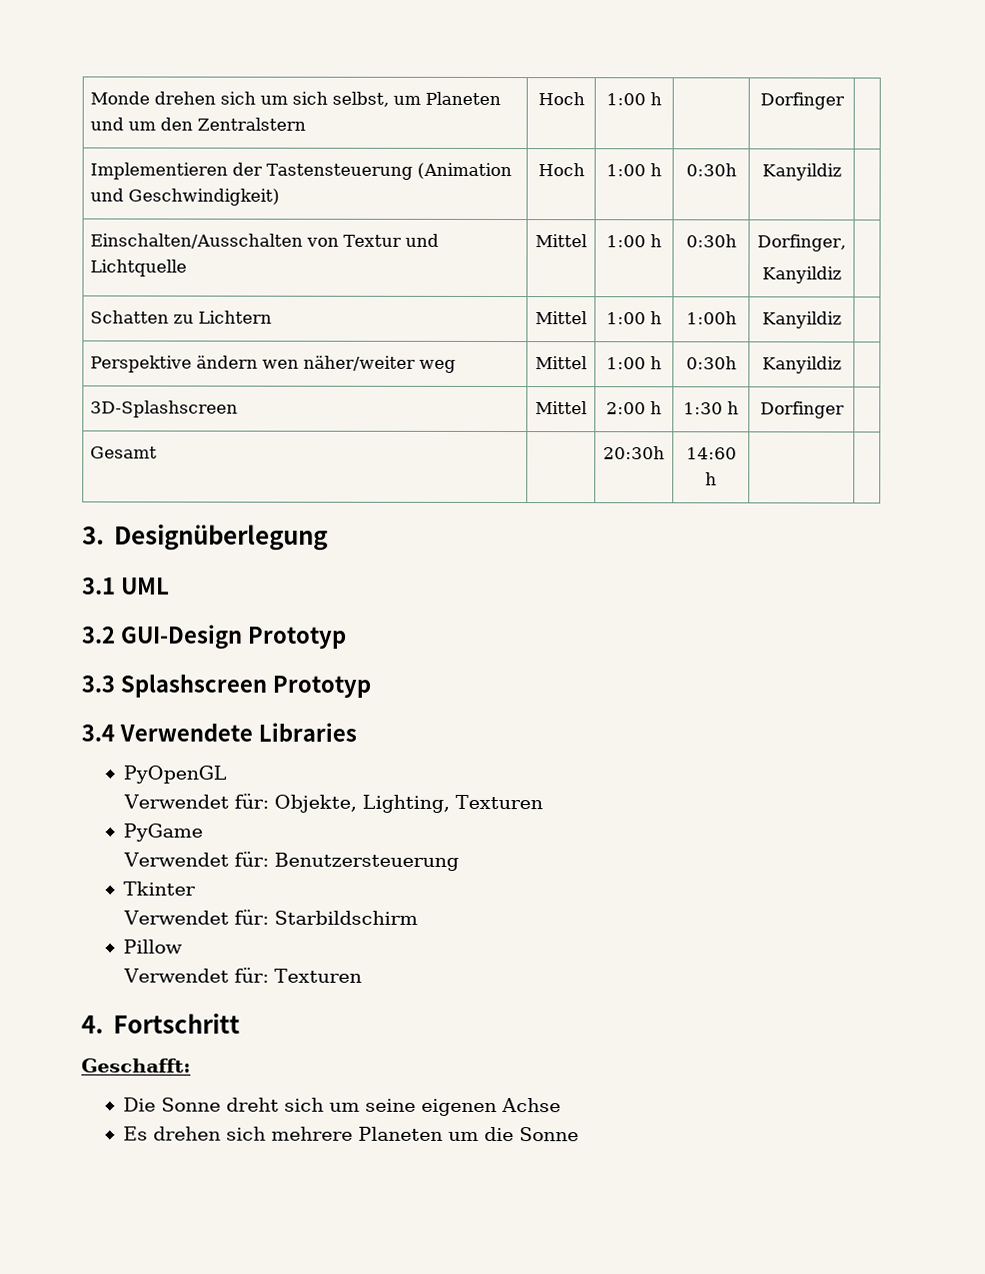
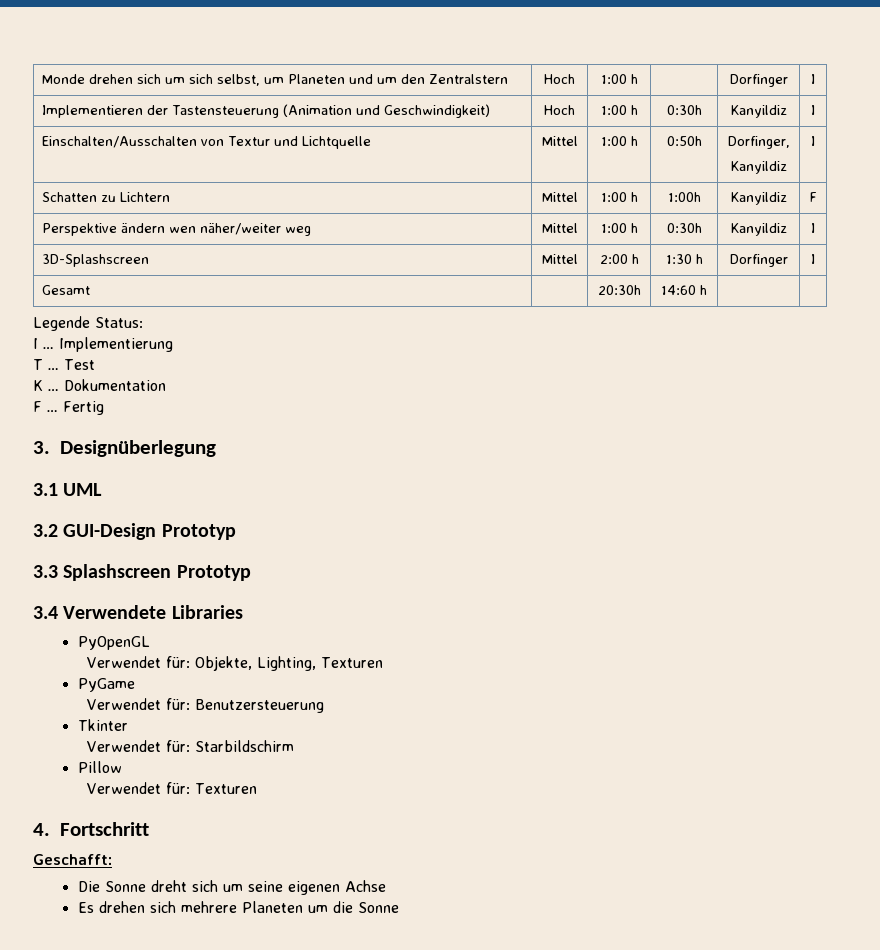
(845, 101) none -> [811,74,815,84] I
(842, 172) none -> [811,105,815,115] I
[685,234,737,248] 0:30h -> [666,136,702,146] 0:50h
(842, 275) none -> [811,136,815,146] I
(842, 320) none -> [809,192,817,202] F
(842, 365) none -> [811,223,815,233] I
(845, 410) none -> [811,254,815,264] I
(717, 479) none -> [33,316,143,331] [33,337,173,352] [33,359,95,370] [33,379,166,391] [33,401,104,415] // Legende Status: // I … Implementierung // T … Test // K … Dokumentation // F … Fertig

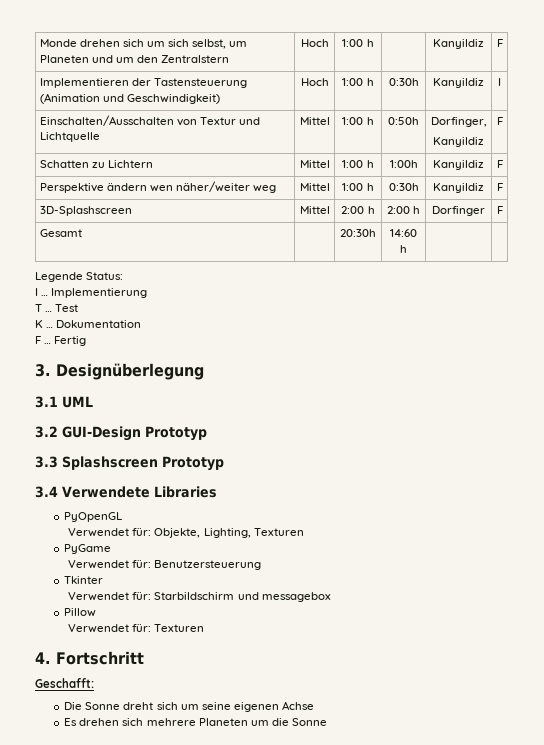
[729,74,788,87] [811,74,815,84] Dorfinger | I -> [433,39,484,49] [496,39,503,47] Kanyildiz | F
[811,136,815,146] I -> [496,117,503,125] F
[811,223,815,233] I -> [496,183,503,191] F
[665,254,692,264] 1:30 -> [386,206,410,214] 2:00
[811,254,815,264] I -> [496,206,503,214] F
(294, 746) none -> [237,592,331,602] und messagebox

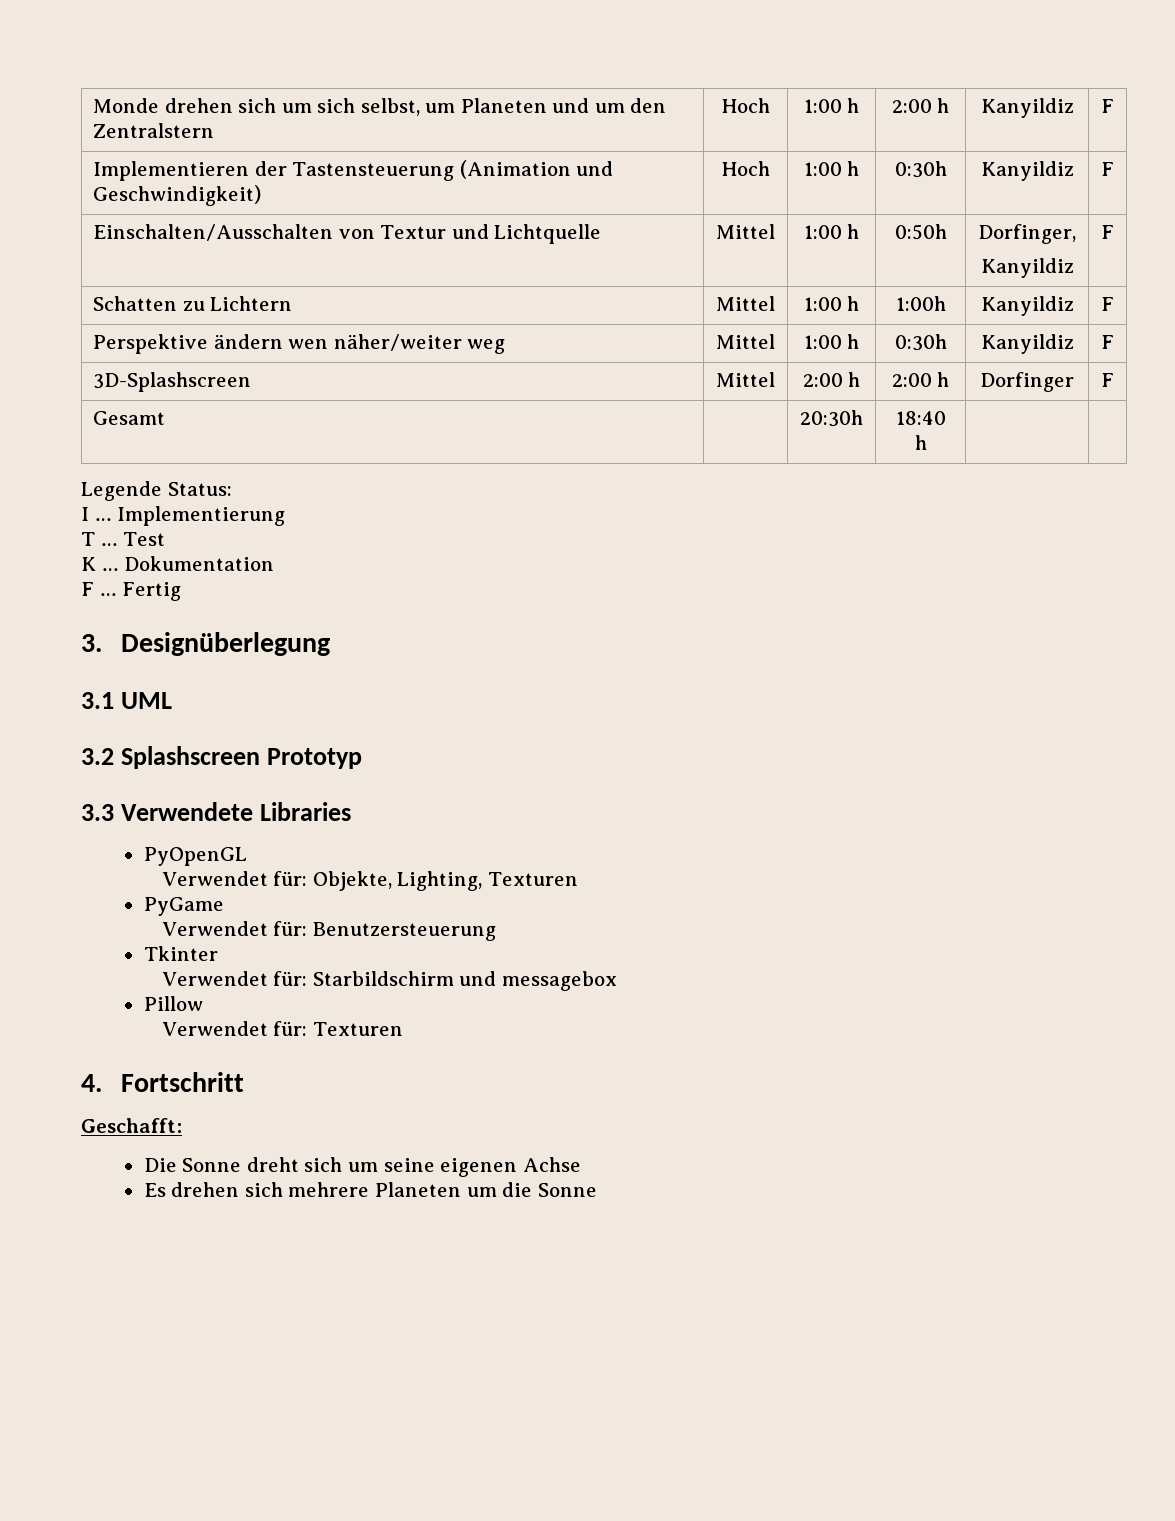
(374, 43) none -> [891,98,950,113] 2:00 h
[498,78,501,86] I -> [1101,162,1114,176] F
[390,229,417,237] 14:60 -> [895,411,946,425] 18:40
[62,426,141,441] GUI-Design -> [120,746,260,769] Splashscreen
[62,456,224,471] [35,486,58,498] Splashscreen Prototyp // 3.4 -> (114, 812) none

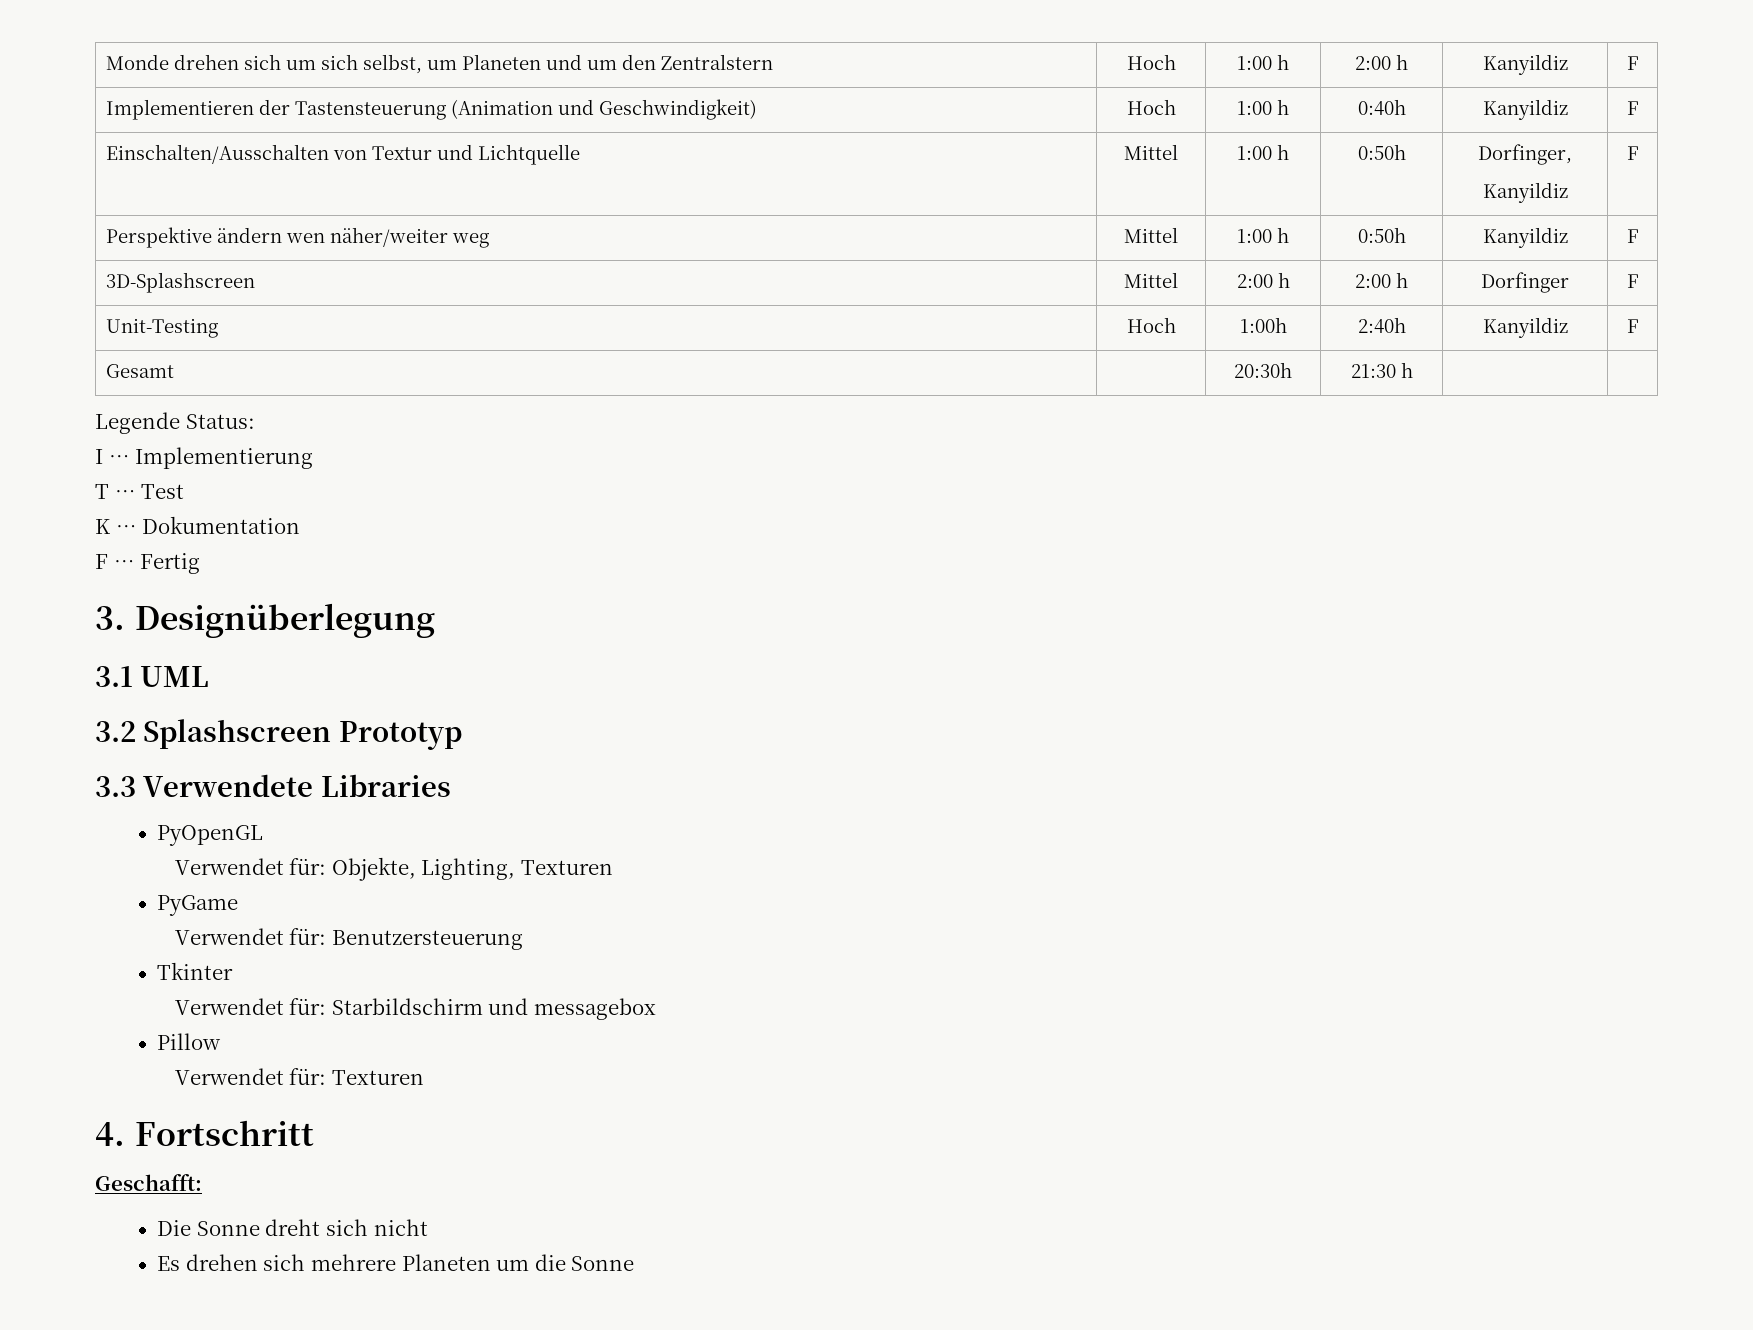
[894,161,947,178] 0:30h -> [1357,99,1406,115] 0:40h
[92,296,293,311] [716,296,775,311] [803,296,860,311] [895,296,946,311] [980,296,1074,316] [1101,297,1114,311] // Schatten zu Lichtern | Mittel | 1:00 h | 1:00h | Kanyildiz | F -> (1639, 153) none
[894,334,947,351] 0:30h -> [1357,227,1406,243] 0:50h
(1114, 380) none -> [105,318,218,338] [1126,317,1176,333] [1239,317,1287,333] [1357,317,1406,333] [1482,317,1568,338] [1626,319,1639,333] // Unit-Testing | Hoch | 1:00h | 2:40h | Kanyildiz | F
[895,411,946,425] 18:40 -> [1350,364,1396,378] 21:30
[348,1157,581,1177] um seine eigenen Achse -> [373,1219,428,1236] nicht

